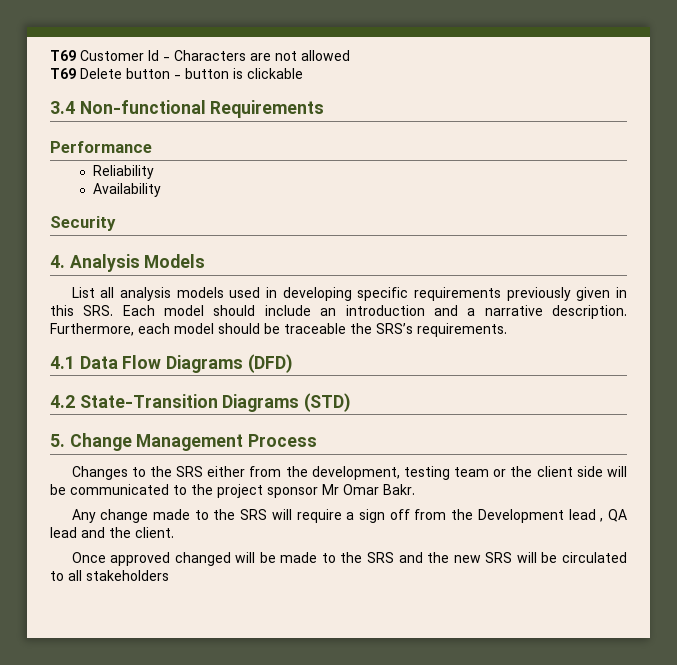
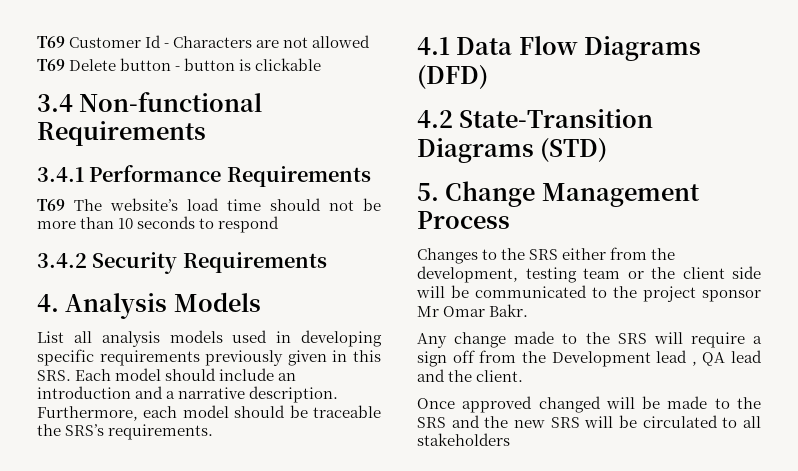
(325, 109) none -> [37,167,84,182] 3.4.1
[93,165,155,179] [93,183,162,197] // Reliability // Availability // -> [226,166,371,187] [37,198,381,211] [37,216,280,233] [37,253,87,268] Requirements // T69 The website’s load time should not be more than 10 seconds to respond // 3.4.2
(116, 223) none -> [182,252,327,273] Requirements

